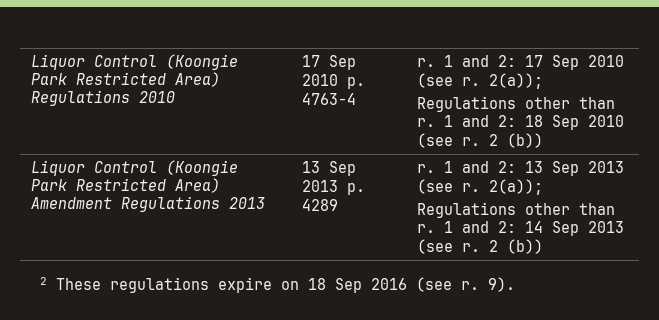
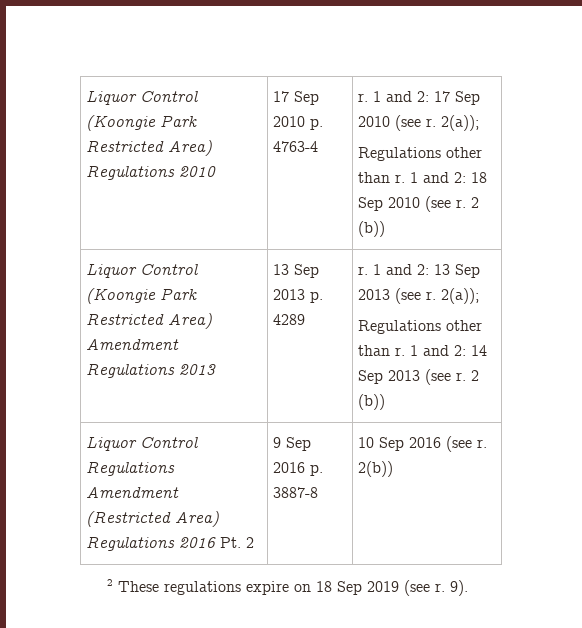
(544, 246) none -> [86,436,199,451] [86,461,176,476] [86,487,180,498] [86,511,220,527] [86,536,255,551] [273,437,312,451] [273,462,324,476] [273,487,319,498] [358,436,488,452] [358,461,394,477] // Liquor Control Regulations Amendment (Restricted Area) Regulations 2016 Pt. 2 | 9 Sep 2016 p. 3887-8 | 10 Sep 2016 (see r. 2(b))
[370,278,407,290] 2016 -> [366,581,399,592] 2019

